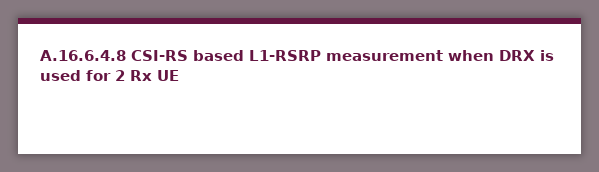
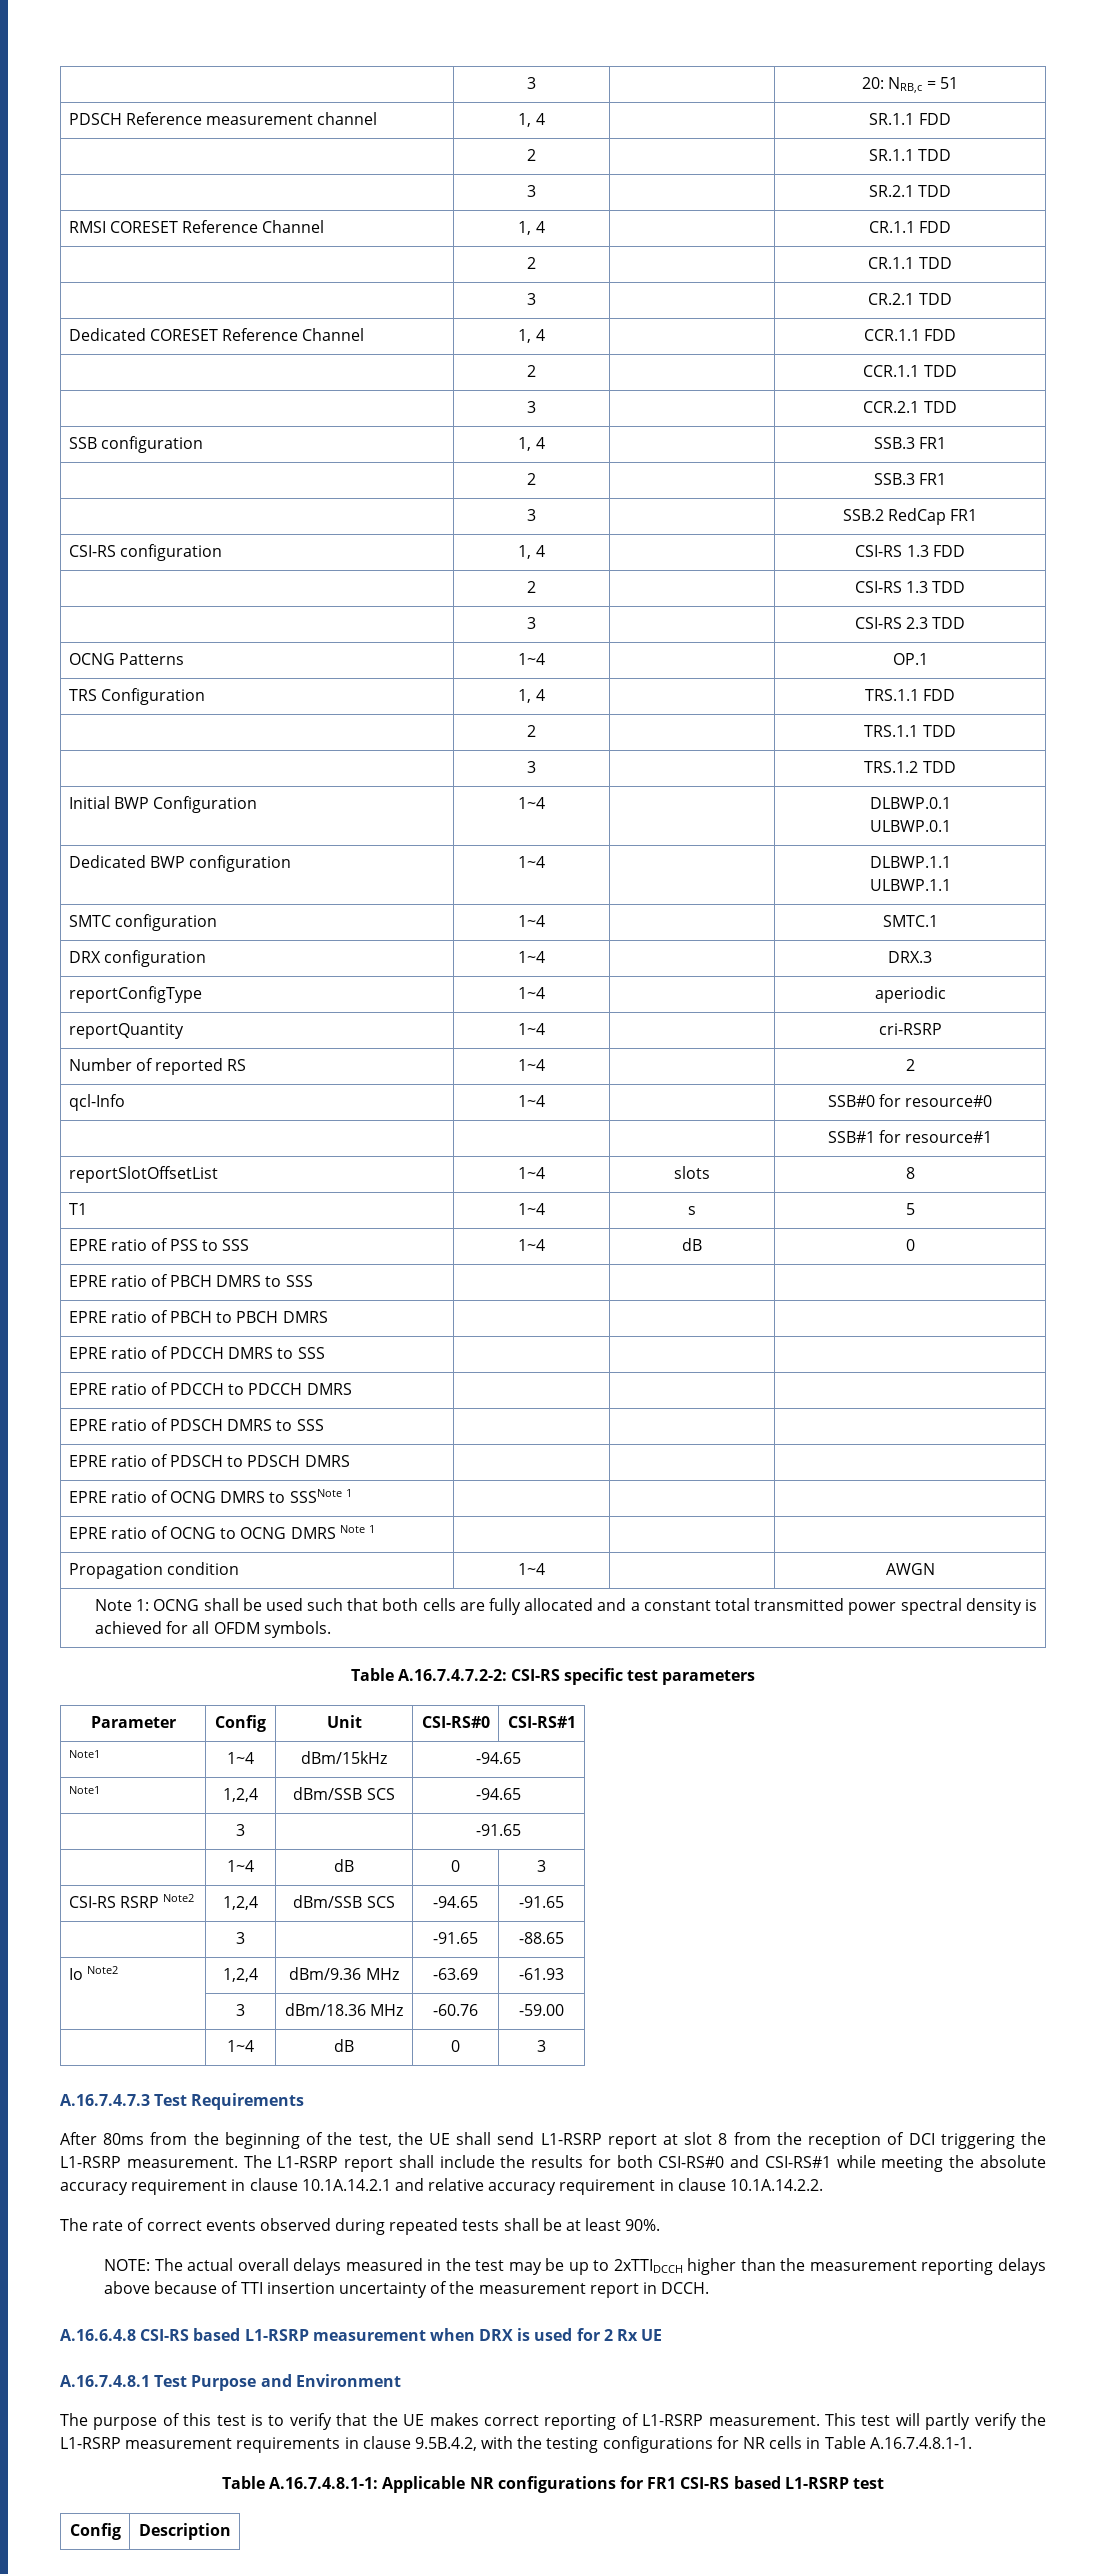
(40, 55) none -> [527,77,536,89] [862,77,958,93] [68,112,378,125] [518,113,545,127] [869,113,951,125] [527,149,536,161] [868,149,952,161] [527,185,536,197] [868,185,952,197] [68,220,325,233] [518,221,545,235] [868,221,952,233] [527,257,536,269] [868,257,952,269] [527,293,536,305] [868,293,952,305] [68,328,365,341] [518,329,545,343] [863,329,957,341] [527,365,536,377] [863,365,957,377] [527,401,536,413] [863,401,957,413] [68,436,203,453] [518,437,545,451] [873,437,947,449] [527,473,536,485] [873,473,947,485] [527,509,536,521] [842,508,978,525] [68,544,222,561] [518,545,545,559] [855,545,965,557] [527,581,536,593] [854,581,966,593] [527,617,536,629] [854,617,966,629] [68,653,184,665] [518,653,545,665] [892,653,928,665] [68,688,205,705] [518,689,545,703] [864,689,956,701] [527,725,536,737] [864,725,956,737] [527,761,536,773] [864,761,956,773] [68,796,257,813] [518,797,545,809] [869,797,951,809] [869,820,951,832] [68,855,291,872] [518,856,545,868] [869,856,951,868] [869,879,951,891] [68,914,217,931] [518,915,545,927] [882,915,938,927] [68,950,206,967] [518,951,545,963] [888,951,932,963] [68,986,202,1003] [518,987,545,999] [874,986,946,1003] [68,1023,184,1039] [518,1023,545,1035] [878,1023,942,1035] [68,1058,247,1075] [518,1059,545,1071] [905,1059,915,1071] [68,1094,125,1111] [518,1095,545,1107] [827,1094,993,1107] [827,1130,993,1143] [68,1166,218,1183] [518,1167,545,1179] [674,1166,710,1179] [905,1167,915,1179] [68,1203,87,1215] [518,1203,545,1215] [688,1206,696,1215] [905,1203,915,1215] [68,1238,250,1251] [518,1239,545,1251] [682,1238,702,1251] [905,1239,915,1251] [68,1274,313,1287] [68,1310,328,1323] [68,1346,325,1359] [68,1382,352,1395] [68,1418,324,1431] [68,1454,350,1467] [68,1489,352,1503] [68,1525,376,1539] [68,1562,239,1579] [518,1563,545,1575] [885,1563,935,1575] [95,1598,1037,1615] [95,1621,331,1638] [350,1668,756,1685] [90,1716,176,1728] [215,1715,266,1732] [326,1715,362,1728] [421,1716,490,1728] [507,1716,576,1728] [68,1750,100,1758] [227,1752,254,1764] [301,1751,387,1764] [476,1752,521,1764] [68,1786,100,1794] [223,1788,258,1802] [293,1787,395,1800] [476,1788,521,1800] [236,1824,245,1836] [476,1824,521,1836] [227,1860,254,1872] [334,1859,354,1872] [451,1860,460,1872] [537,1860,546,1872] [68,1894,194,1908] [223,1896,258,1910] [293,1895,395,1908] [433,1896,478,1908] [519,1896,564,1908] [236,1932,245,1944] [433,1932,478,1944] [519,1932,564,1944] [68,1966,118,1980] [223,1968,258,1982] [289,1967,399,1980] [433,1968,478,1980] [519,1968,564,1980] [236,2004,245,2016] [284,2003,404,2016] [433,2004,478,2016] [519,2004,564,2016] [227,2040,254,2052] [334,2039,354,2052] [451,2040,460,2052] [537,2040,546,2052] [60,2093,305,2110] [60,2132,1047,2149] [60,2155,1046,2172] [60,2178,824,2195] [60,2218,661,2235] [104,2258,1047,2275] [104,2281,710,2298] | 3 | | 20: NRB,c = 51 // PDSCH Reference measurement channel | 1, 4 | | SR.1.1 FDD // | 2 | | SR.1.1 TDD // | 3 | | SR.2.1 TDD // RMSI CORESET Reference Channel | 1, 4 | | CR.1.1 FDD // | 2 | | CR.1.1 TDD // | 3 | | CR.2.1 TDD // Dedicated CORESET Reference Channel | 1, 4 | | CCR.1.1 FDD // | 2 | | CCR.1.1 TDD // | 3 | | CCR.2.1 TDD // SSB configuration | 1, 4 | | SSB.3 FR1 // | 2 | | SSB.3 FR1 // | 3 | | SSB.2 RedCap FR1 // CSI-RS configuration | 1, 4 | | CSI-RS 1.3 FDD // | 2 | | CSI-RS 1.3 TDD // | 3 | | CSI-RS 2.3 TDD // OCNG Patterns | 1~4 | | OP.1 // TRS Configuration | 1, 4 | | TRS.1.1 FDD // | 2 | | TRS.1.1 TDD // | 3 | | TRS.1.2 TDD // Initial BWP Configuration | 1~4 | | DLBWP.0.1 // ULBWP.0.1 // Dedicated BWP configuration | 1~4 | | DLBWP.1.1 // ULBWP.1.1 // SMTC configuration | 1~4 | | SMTC.1 // DRX configuration | 1~4 | | DRX.3 // reportConfigType | 1~4 | | aperiodic // reportQuantity | 1~4 | | cri-RSRP // Number of reported RS | 1~4 | | 2 // qcl-Info | 1~4 | | SSB#0 for resource#0 // | | | SSB#1 for resource#1 // reportSlotOffsetList | 1~4 | slots | 8 // T1 | 1~4 | s | 5 // EPRE ratio of PSS to SSS | 1~4 | dB | 0 // EPRE ratio of PBCH DMRS to SSS | | | // EPRE ratio of PBCH to PBCH DMRS | | | // EPRE ratio of PDCCH DMRS to SSS | | | // EPRE ratio of PDCCH to PDCCH DMRS | | | // EPRE ratio of PDSCH DMRS to SSS | | | // EPRE ratio of PDSCH to PDSCH DMRS | | | // EPRE ratio of OCNG DMRS to SSSNote 1 | | | // EPRE ratio of OCNG to OCNG DMRS Note 1 | | | // Propagation condition | 1~4 | | AWGN // Note 1: OCNG shall be used such that both cells are fully allocated and a constant total transmitted power spectral density is achieved for all OFDM symbols. // Table A.16.7.4.7.2-2: CSI-RS specific test parameters // Parameter | Config | Unit | CSI-RS#0 | CSI-RS#1 // Note1 | 1~4 | dBm/15kHz | -94.65 // Note1 | 1,2,4 | dBm/SSB SCS | -94.65 // | 3 | | -91.65 // | 1~4 | dB | 0 | 3 // CSI-RS RSRP Note2 | 1,2,4 | dBm/SSB SCS | -94.65 | -91.65 // | 3 | | -91.65 | -88.65 // Io Note2 | 1,2,4 | dBm/9.36 MHz | -63.69 | -61.93 // | 3 | dBm/18.36 MHz | -60.76 | -59.00 // | 1~4 | dB | 0 | 3 // A.16.7.4.7.3 Test Requirements // After 80ms from the beginning of the test, the UE shall send L1-RSRP report at slot 8 from the reception of DCI triggering the L1-RSRP measurement. The L1-RSRP report shall include the results for both CSI-RS#0 and CSI-RS#1 while meeting the absolute accuracy requirement in clause 10.1A.14.2.1 and relative accuracy requirement in clause 10.1A.14.2.2. // The rate of correct events observed during repeated tests shall be at least 90%. // NOTE: The actual overall delays measured in the test may be up to 2xTTIDCCH higher than the measurement reporting delays above because of TTI insertion uncertainty of the measurement report in DCCH. //
(179, 75) none -> [60,2374,401,2391] [60,2413,1046,2430] [60,2436,972,2453] [222,2476,884,2493] [69,2523,121,2540] [138,2523,231,2540] // A.16.7.4.8.1 Test Purpose and Environment // The purpose of this test is to verify that the UE makes correct reporting of L1-RSRP measurement. This test will partly verify the L1-RSRP measurement requirements in clause 9.5B.4.2, with the testing configurations for NR cells in Table A.16.7.4.8.1-1. // Table A.16.7.4.8.1-1: Applicable NR configurations for FR1 CSI-RS based L1-RSRP test // Config | Description

